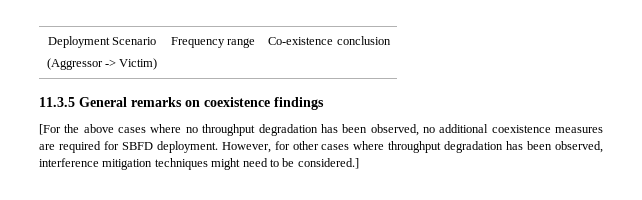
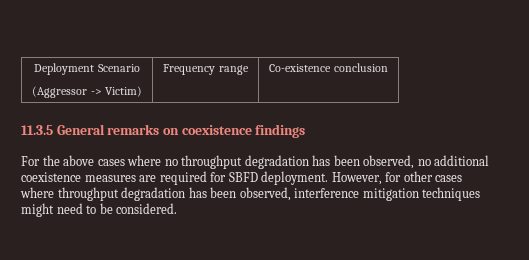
[39,124,61,135] [For -> [21,156,40,166] For
[297,158,359,169] considered.] -> [116,203,178,214] considered.

